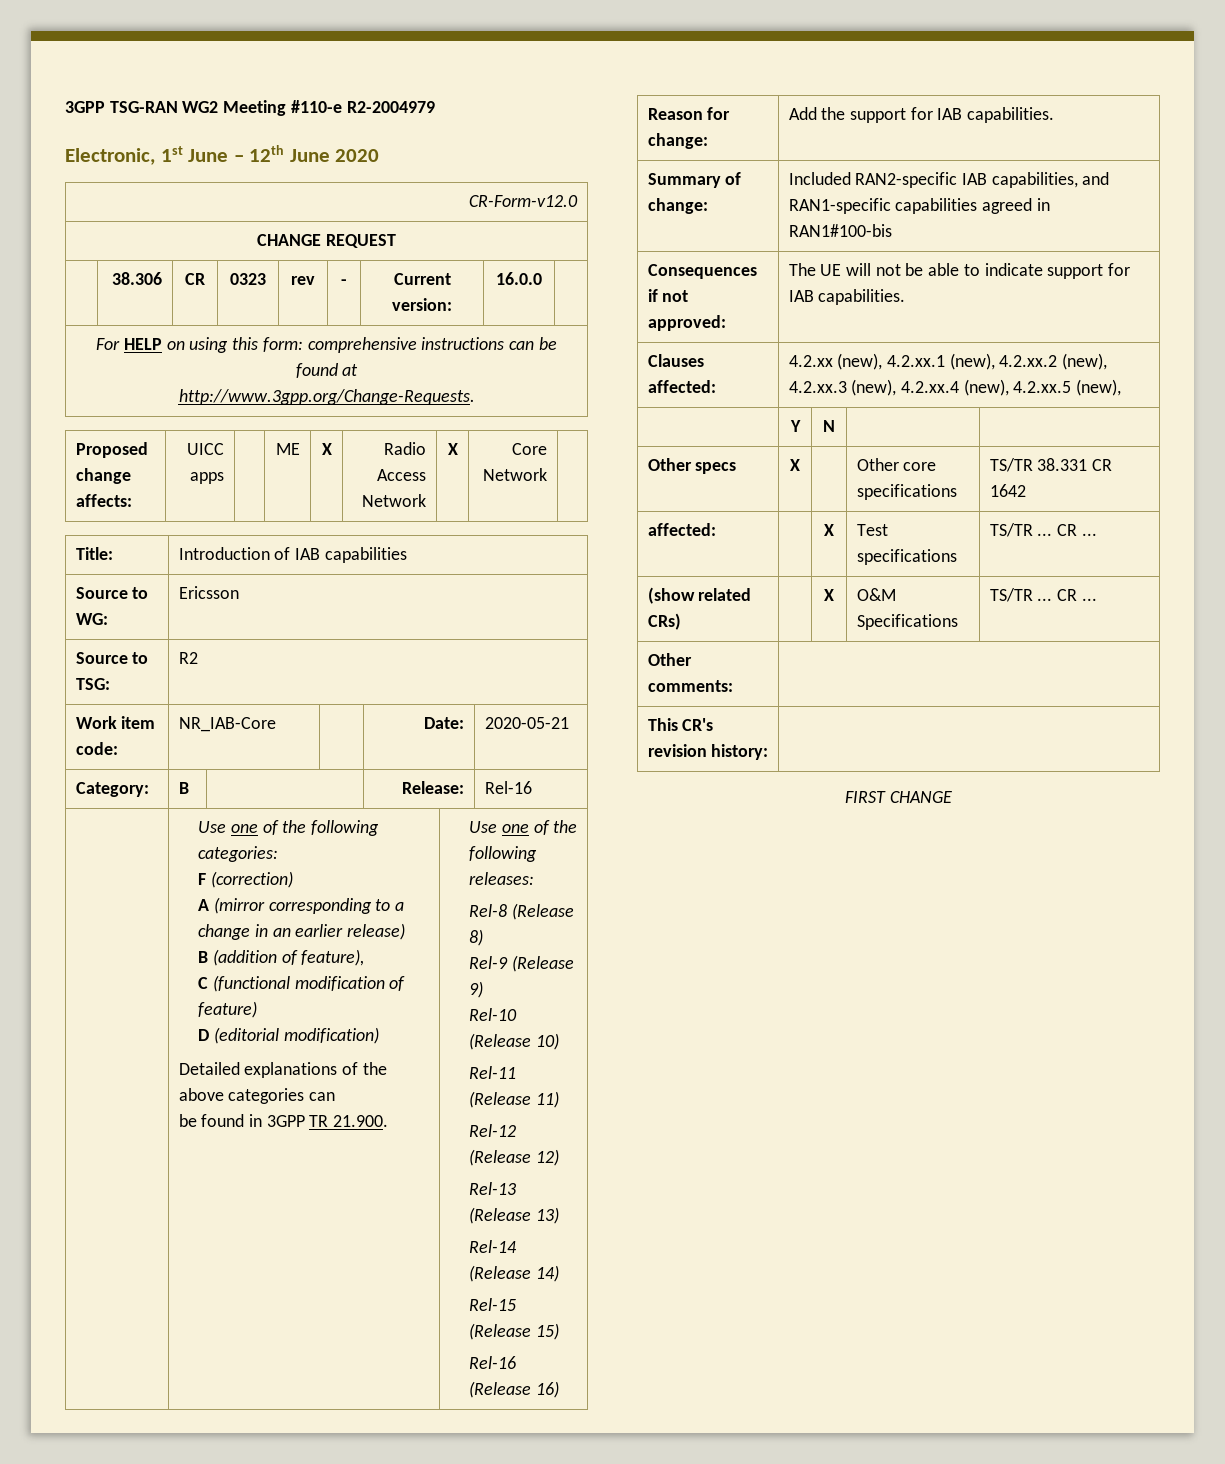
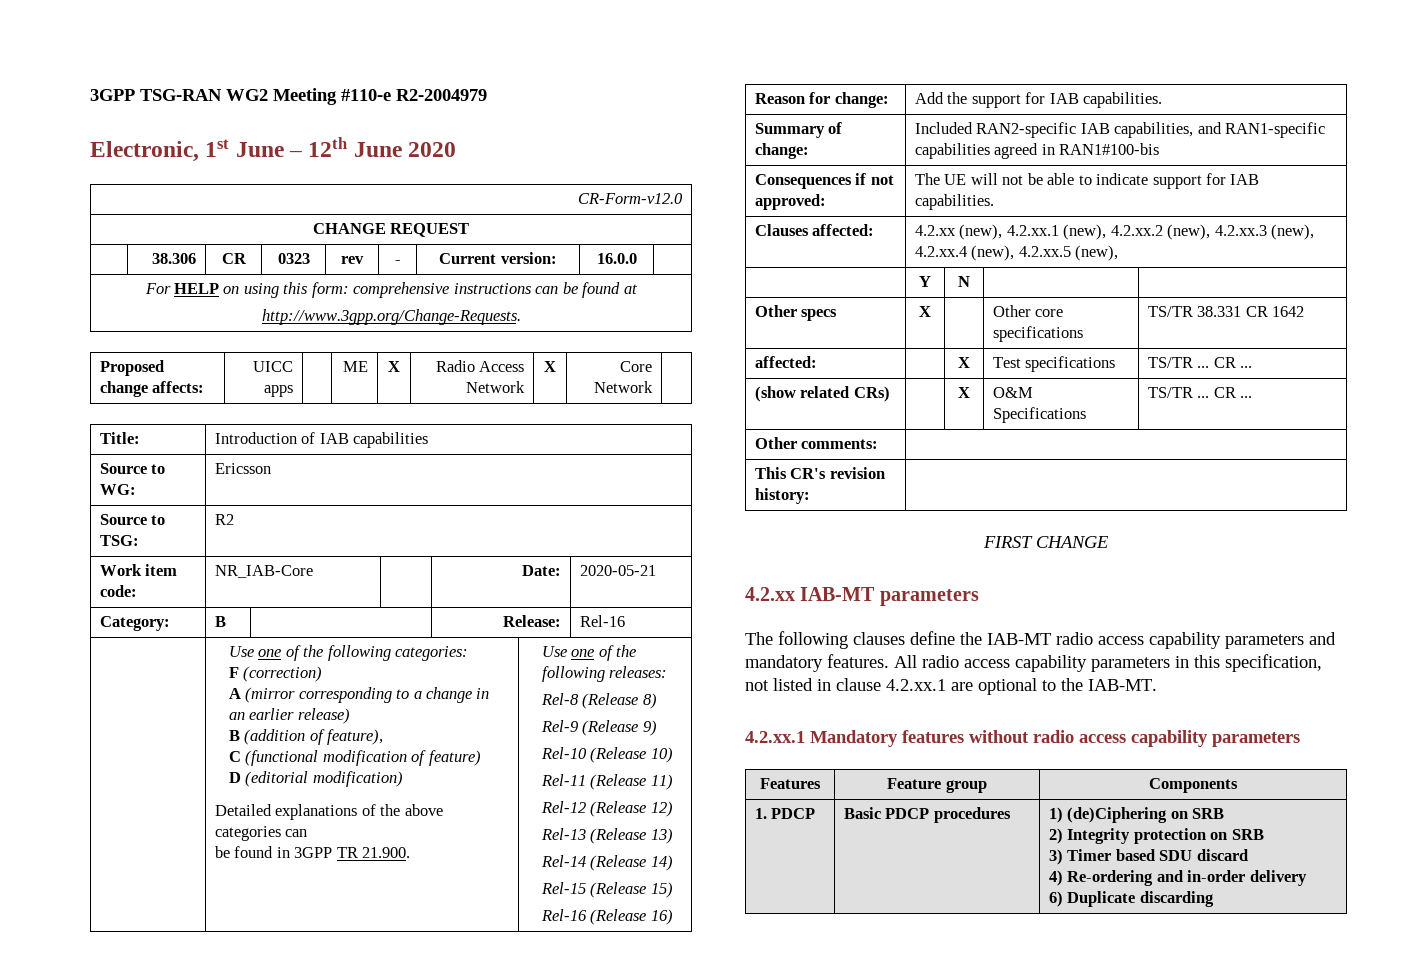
(952, 797) none -> [745,587,979,606] [745,631,1336,649] [745,654,1322,672] [745,678,1157,695] [745,730,1300,747] [760,778,821,789] [887,778,987,793] [1149,778,1238,793] [754,808,816,819] [843,807,1011,823] [1048,807,1225,823] [1048,828,1264,844] [1048,849,1248,865] [1048,870,1307,886] [1048,891,1214,907] // 4.2.xx IAB-MT parameters // The following clauses define the IAB-MT radio access capability parameters and mandatory features. All radio access capability parameters in this specification, not listed in clause 4.2.xx.1 are optional to the IAB-MT. // 4.2.xx.1 Mandatory features without radio access capability parameters // Features | Feature group | Components // 1. PDCP | Basic PDCP procedures | 1) (de)Ciphering on SRB // 2) Integrity protection on SRB // 3) Timer based SDU discard // 4) Re-ordering and in-order delivery // 6) Duplicate discarding

